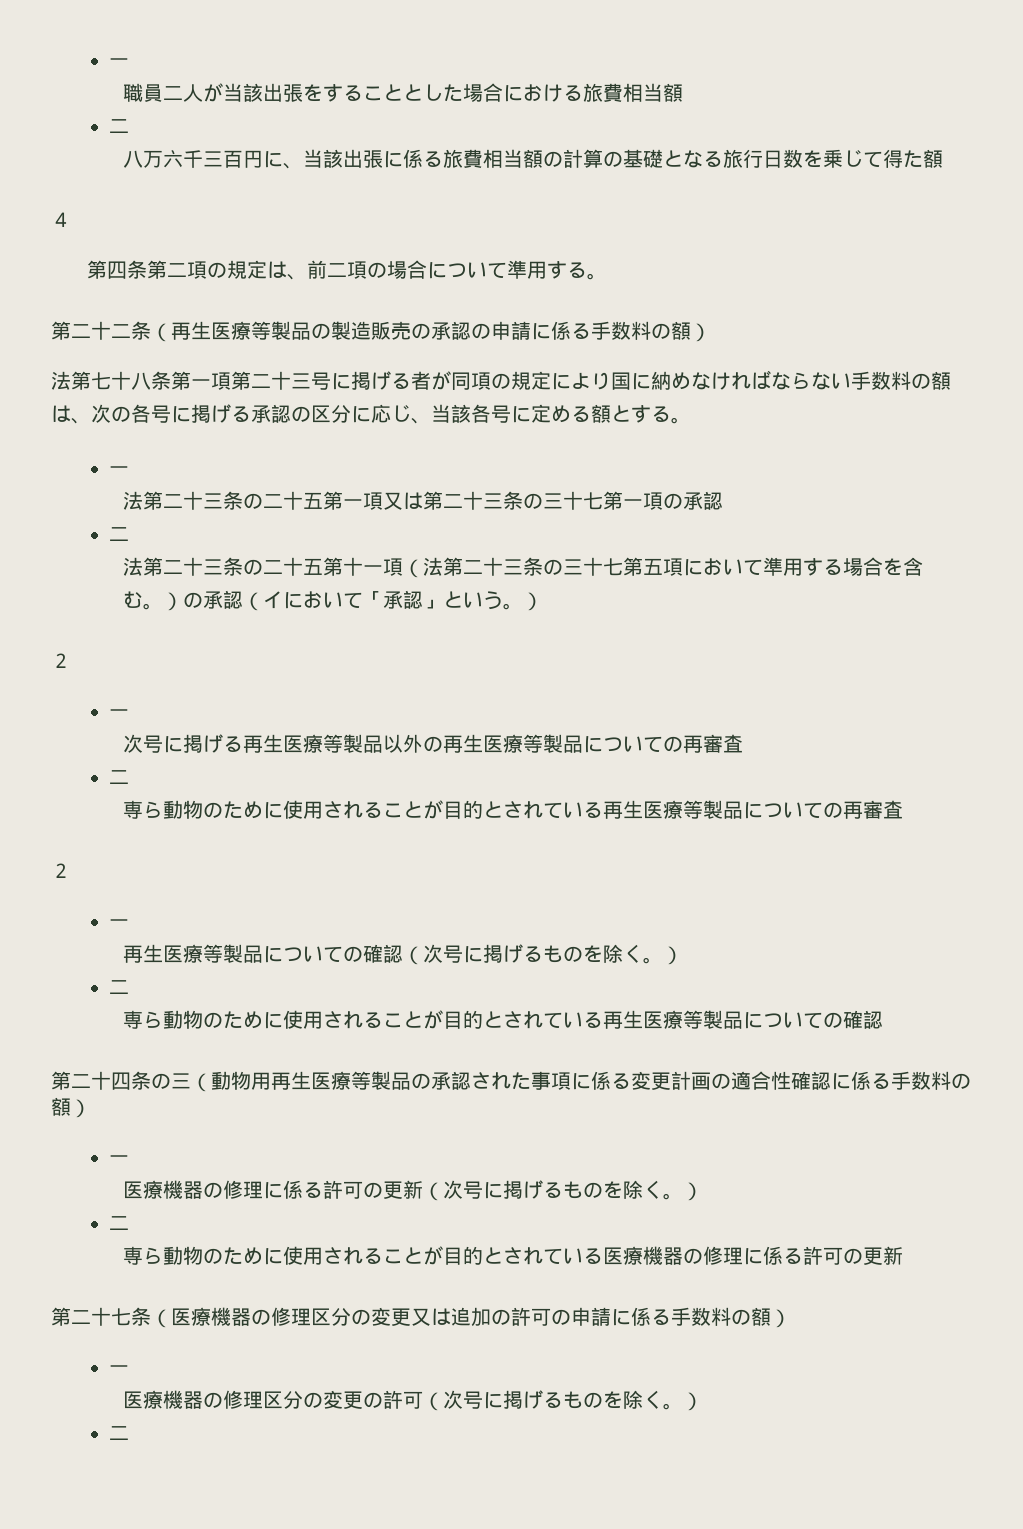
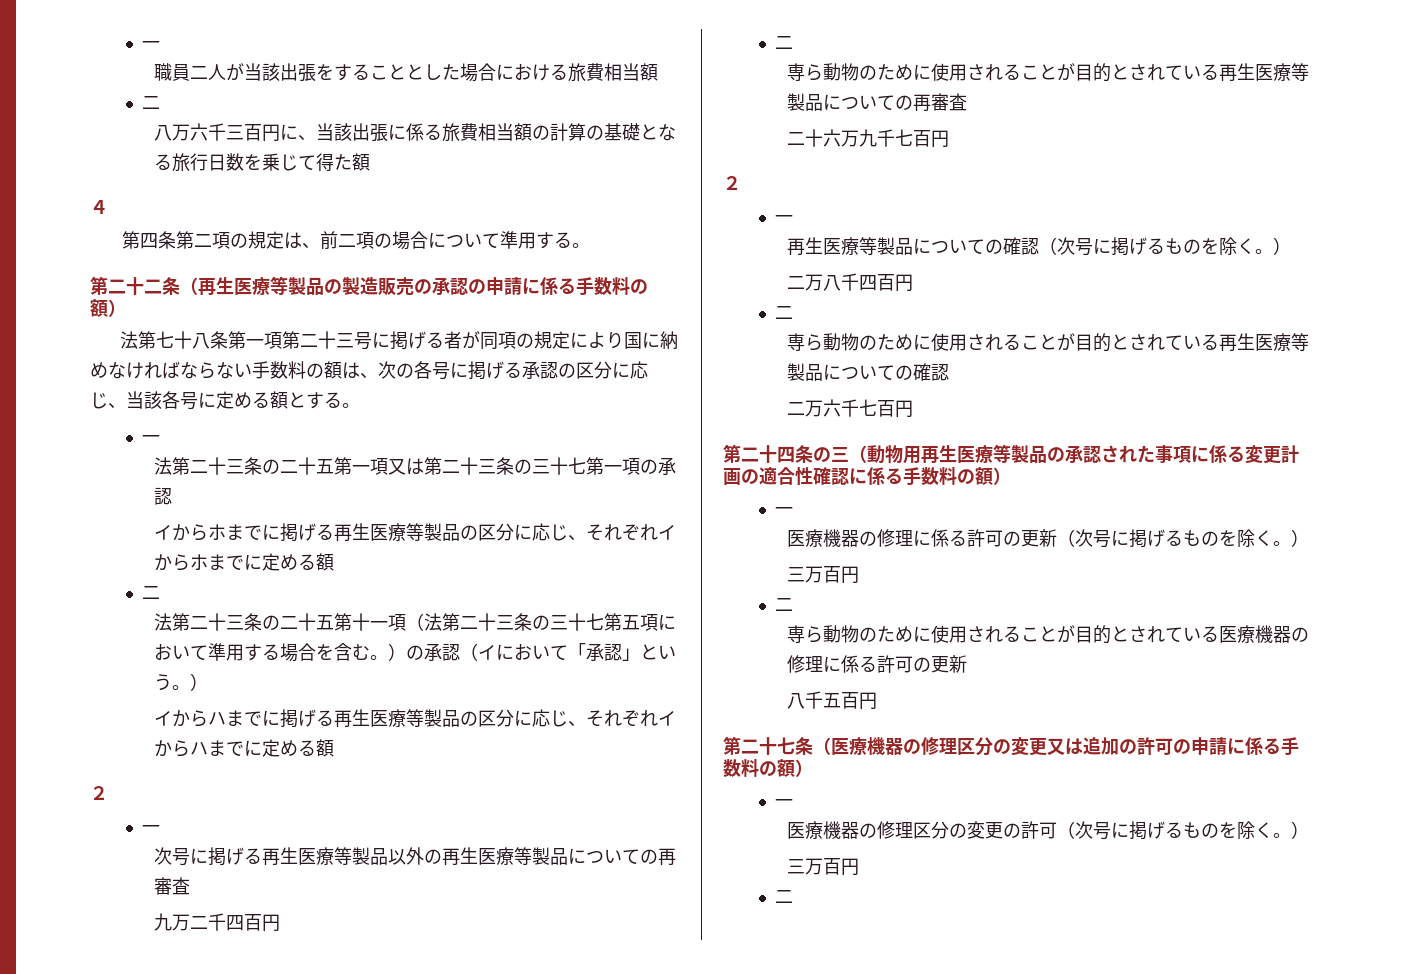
(724, 500) none -> [154,523,677,542] [154,553,335,571] // イからホまでに掲げる再生医療等製品の区分に応じ、それぞれイからホまでに定める額
(544, 601) none -> [154,709,677,728] [154,739,335,757] // イからハまでに掲げる再生医療等製品の区分に応じ、それぞれイからハまでに定める額
(744, 743) none -> [154,913,281,932] // 九万二千四百円
(904, 809) none -> [787,129,950,148] // 二十六万九千七百円
(684, 955) none -> [787,273,914,292] // 二万八千四百円
(884, 1019) none -> [787,399,914,418] // 二万六千七百円
(704, 1191) none -> [787,566,860,584] // 三万百円
(904, 1255) none -> [787,691,878,710] // 八千五百円
(704, 1401) none -> [787,858,860,876] // 三万百円

